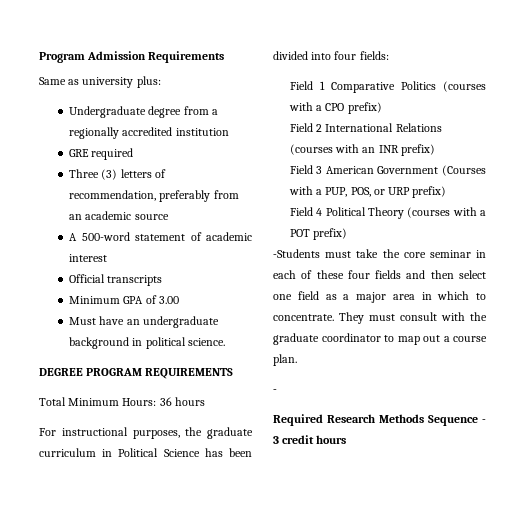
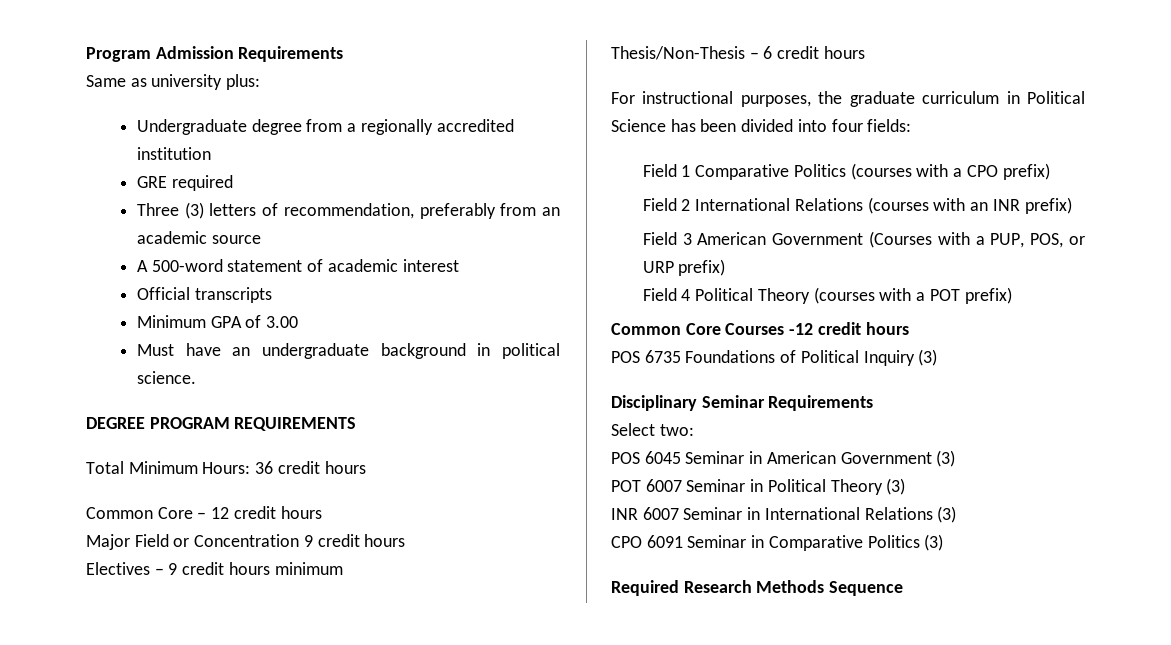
(172, 401) none -> [277,461,366,474] [86,506,322,519] [86,534,406,550] [86,562,343,575] [611,46,820,60] credit hours // Common Core – 12 credit hours // Major Field or Concentration 9 credit hours // Electives – 9 credit hours minimum // Thesis/Non-Thesis – 6 credit
[273,249,486,258] [273,270,486,279] [273,291,486,303] [273,312,487,324] [273,333,487,345] [273,354,297,366] [273,389,277,393] -Students must take the core seminar in each of these four fields and then select one field as a major area in which to concentrate. They must consult with the graduate coordinator to map out a course plan. // - -> [611,322,909,335] [611,349,938,366] [611,395,874,411] [611,423,694,436] [611,450,956,467] [611,478,906,495] [611,506,957,523] [611,534,944,551] Common Core Courses -12 credit hours // POS 6735 Foundations of Political Inquiry (3) // Disciplinary Seminar Requirements // Select two: // POS 6045 Seminar in American Government (3) // POT 6007 Seminar in Political Theory (3) // INR 6007 Seminar in International Relations (3) // CPO 6091 Seminar in Comparative Politics (3)
[482,419,486,423] [273,435,347,444] - 3 credit hours -> (904, 588) none

